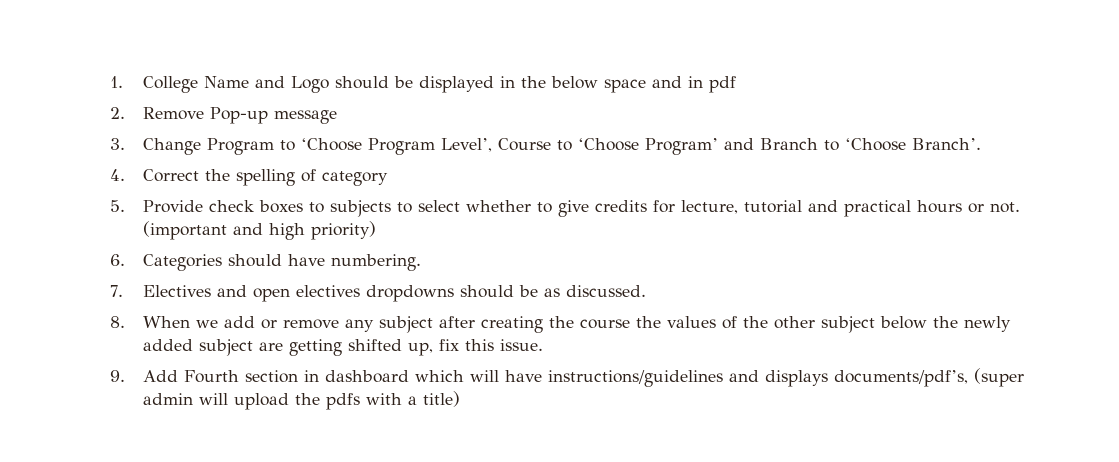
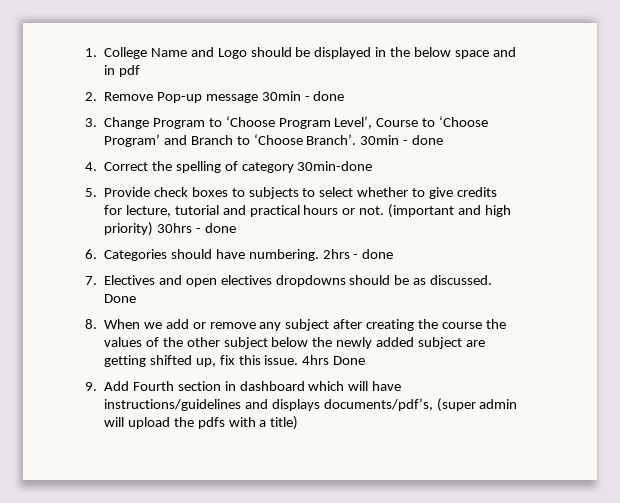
(337, 117) none -> [261,91,345,101] 30min - done
(981, 144) none -> [360,135,444,145] 30min - done
(388, 178) none -> [297,161,373,171] 30min-done
(376, 230) none -> [156,223,236,233] 30hrs - done
(421, 262) none -> [322,249,394,259] 2hrs - done
(646, 291) none -> [103,294,136,303] Done
(543, 345) none -> [302,355,366,365] 4hrs Done

